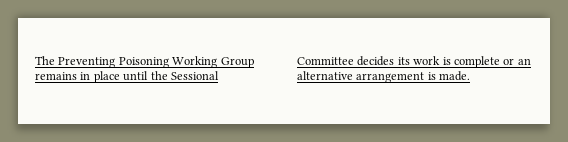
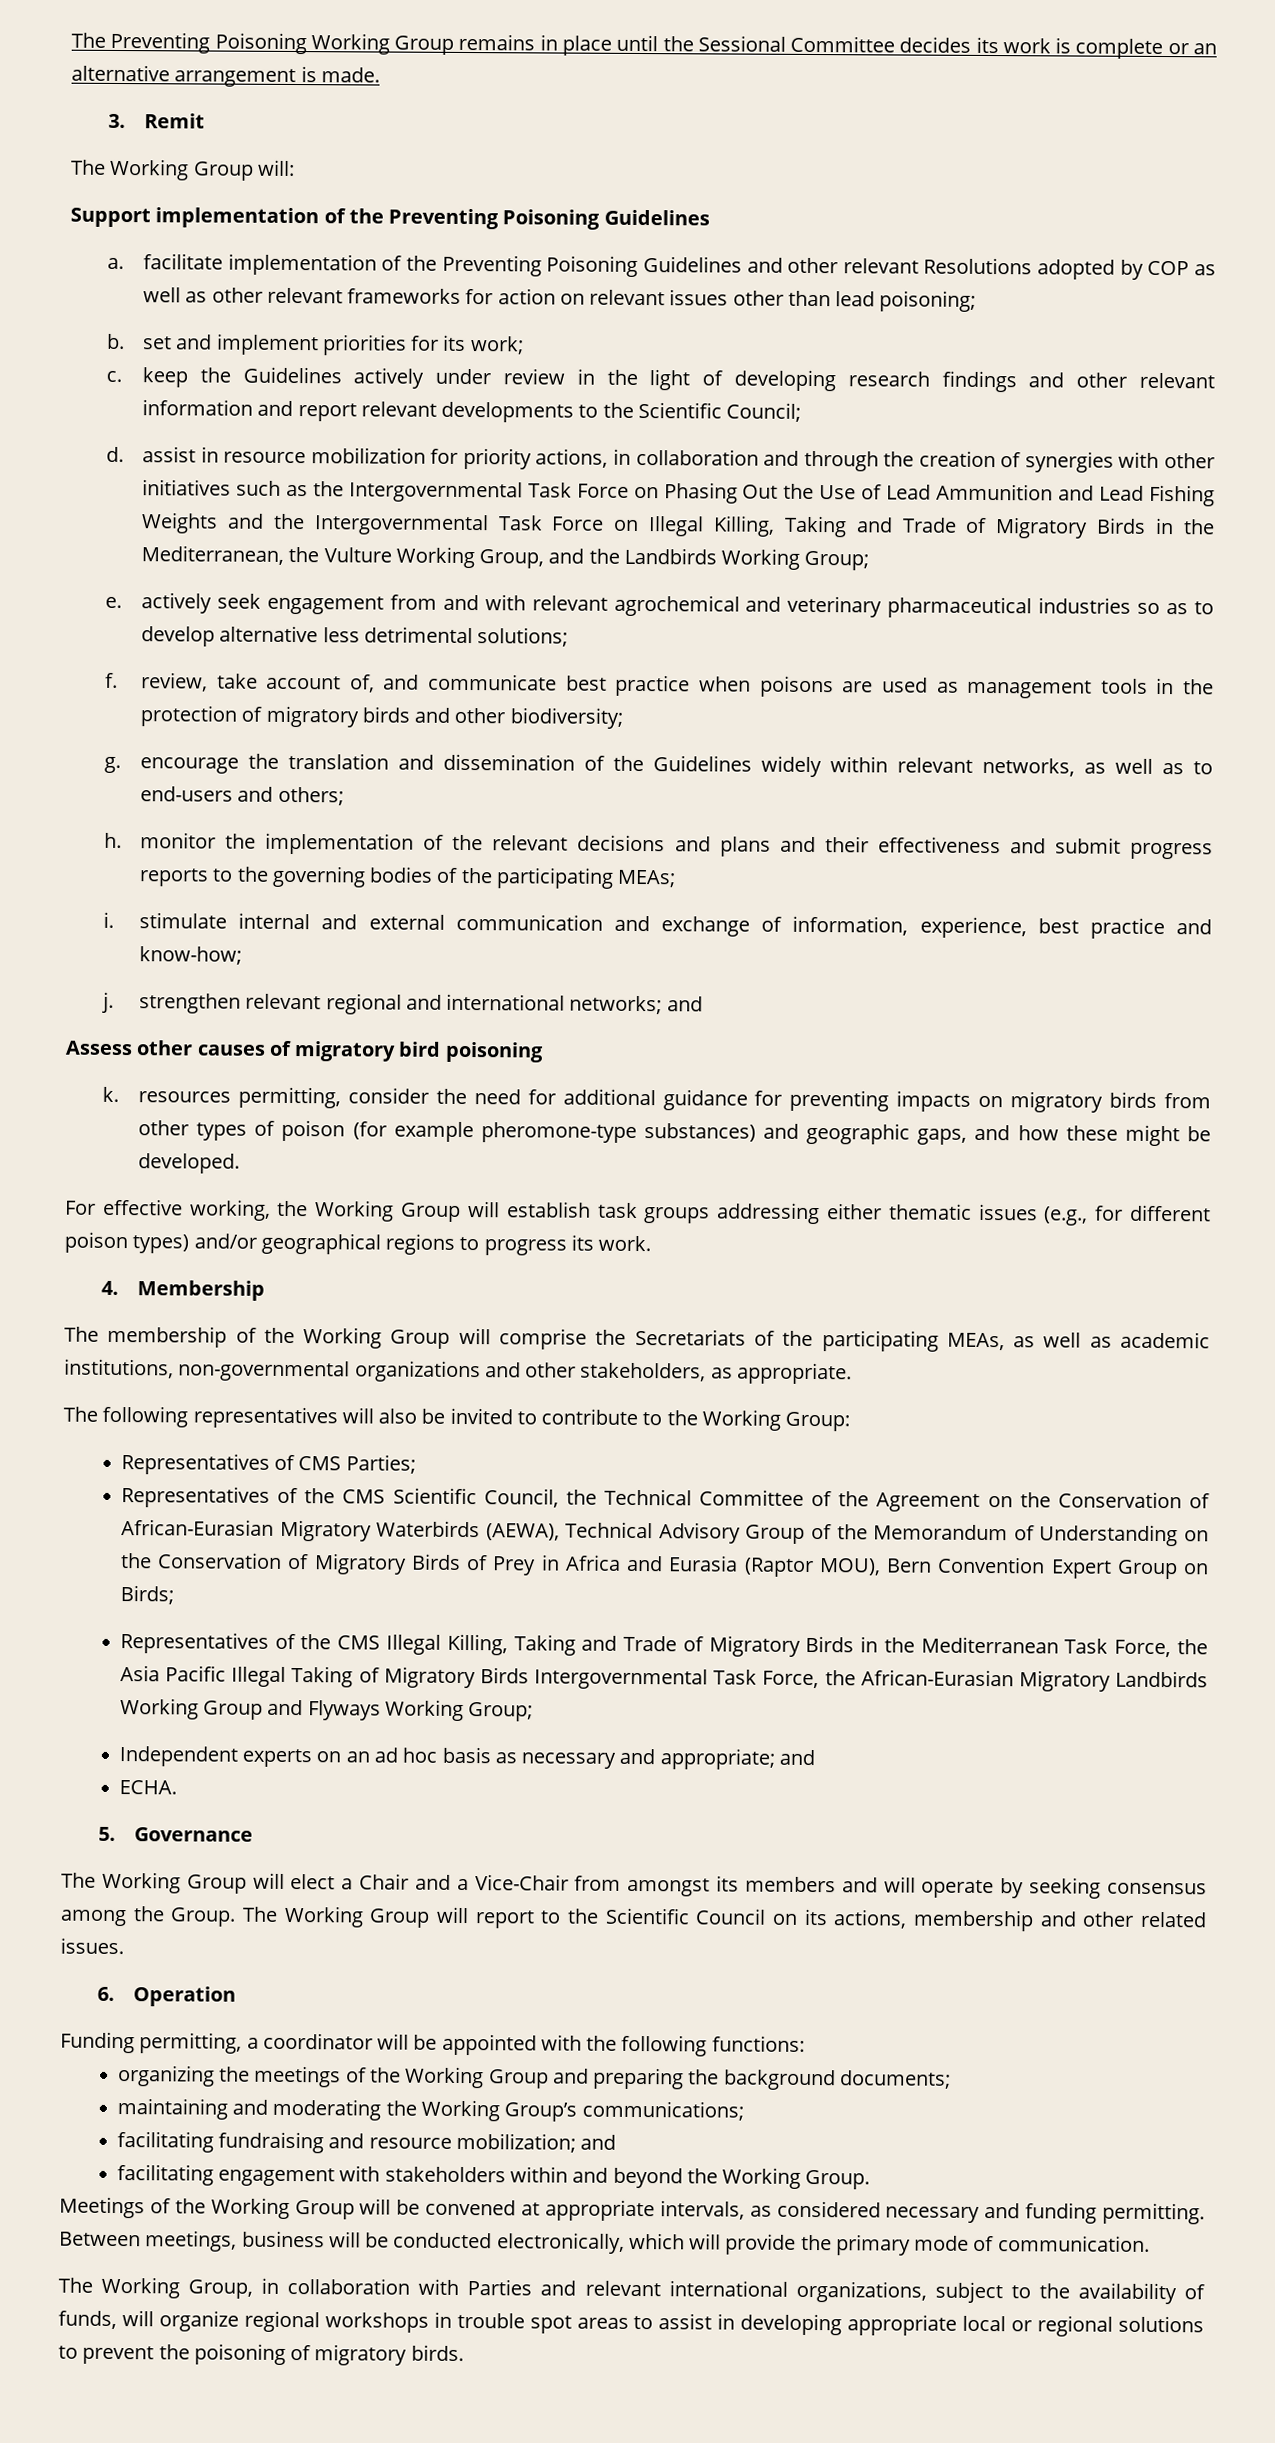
(471, 76) none -> [107,113,206,129] [71,158,295,181] [70,207,710,230] [106,253,1216,280] [143,287,977,312] [106,333,524,356] [105,366,1215,393] [142,399,802,423] [105,446,1215,473] [142,479,1215,507] [141,512,1215,539] [141,545,870,571] [104,592,1214,619] [141,625,569,647] [104,672,1214,699] [140,705,623,729] [103,752,1213,778] [140,786,344,806] [103,832,1213,860] [139,865,677,889] [102,911,1212,940] [139,946,243,965] [100,991,703,1015] [65,1040,544,1063] [101,1086,1211,1113] [138,1119,1211,1147] [138,1153,241,1174] [65,1198,1211,1226] [64,1231,652,1256] [100,1280,266,1301] [64,1325,1210,1352] [64,1358,852,1385] [63,1405,851,1432] [120,1453,416,1475] [120,1486,1210,1512] [120,1519,1209,1547] [119,1552,1209,1580] [119,1585,174,1605] [119,1632,1208,1658] [119,1665,1209,1692] [119,1698,534,1722] [118,1746,815,1770] [118,1780,177,1795] [97,1826,254,1842] [61,1871,1208,1899] [60,1905,1207,1932] [60,1937,124,1955] [96,1986,237,2007] [60,2031,805,2057] [117,2065,951,2091] [116,2098,744,2122] [116,2131,617,2154] [116,2164,871,2190] [59,2196,1205,2225] [59,2230,1150,2256] [58,2276,1206,2305] [58,2310,1204,2337] [58,2343,464,2366] // 3. Remit // The Working Group will: // Support implementation of the Preventing Poisoning Guidelines // a. facilitate implementation of the Preventing Poisoning Guidelines and other relevant Resolutions adopted by COP as well as other relevant frameworks for action on relevant issues other than lead poisoning; // b. set and implement priorities for its work; // c. keep the Guidelines actively under review in the light of developing research findings and other relevant information and report relevant developments to the Scientific Council; // d. assist in resource mobilization for priority actions, in collaboration and through the creation of synergies with other initiatives such as the Intergovernmental Task Force on Phasing Out the Use of Lead Ammunition and Lead Fishing Weights and the Intergovernmental Task Force on Illegal Killing, Taking and Trade of Migratory Birds in the Mediterranean, the Vulture Working Group, and the Landbirds Working Group; // e. actively seek engagement from and with relevant agrochemical and veterinary pharmaceutical industries so as to develop alternative less detrimental solutions; // f. review, take account of, and communicate best practice when poisons are used as management tools in the protection of migratory birds and other biodiversity; // g. encourage the translation and dissemination of the Guidelines widely within relevant networks, as well as to end-users and others; // h. monitor the implementation of the relevant decisions and plans and their effectiveness and submit progress reports to the governing bodies of the participating MEAs; // i. stimulate internal and external communication and exchange of information, experience, best practice and know-how; // j. strengthen relevant regional and international networks; and // Assess other causes of migratory bird poisoning // k. resources permitting, consider the need for additional guidance for preventing impacts on migratory birds from other types of poison (for example pheromone-type substances) and geographic gaps, and how these might be developed. // For effective working, the Working Group will establish task groups addressing either thematic issues (e.g., for different poison types) and/or geographical regions to progress its work. // 4. Membership // The membership of the Working Group will comprise the Secretariats of the participating MEAs, as well as academic institutions, non-governmental organizations and other stakeholders, as appropriate. // The following representatives will also be invited to contribute to the Working Group: // Representatives of CMS Parties; // Representatives of the CMS Scientific Council, the Technical Committee of the Agreement on the Conservation of African-Eurasian Migratory Waterbirds (AEWA), Technical Advisory Group of the Memorandum of Understanding on the Conservation of Migratory Birds of Prey in Africa and Eurasia (Raptor MOU), Bern Convention Expert Group on Birds; // Representatives of the CMS Illegal Killing, Taking and Trade of Migratory Birds in the Mediterranean Task Force, the Asia Pacific Illegal Taking of Migratory Birds Intergovernmental Task Force, the African-Eurasian Migratory Landbirds Working Group and Flyways Working Group; // Independent experts on an ad hoc basis as necessary and appropriate; and // ECHA. // 5. Governance // The Working Group will elect a Chair and a Vice-Chair from amongst its members and will operate by seeking consensus among the Group. The Working Group will report to the Scientific Council on its actions, membership and other related issues. // 6. Operation // Funding permitting, a coordinator will be appointed with the following functions: // organizing the meetings of the Working Group and preparing the background documents; // maintaining and moderating the Working Group’s communications; // facilitating fundraising and resource mobilization; and // facilitating engagement with stakeholders within and beyond the Working Group. // Meetings of the Working Group will be convened at appropriate intervals, as considered necessary and funding permitting. Between meetings, business will be conducted electronically, which will provide the primary mode of communication. // The Working Group, in collaboration with Parties and relevant international organizations, subject to the availability of funds, will organize regional workshops in trouble spot areas to assist in developing appropriate local or regional solutions to prevent the poisoning of migratory birds.

